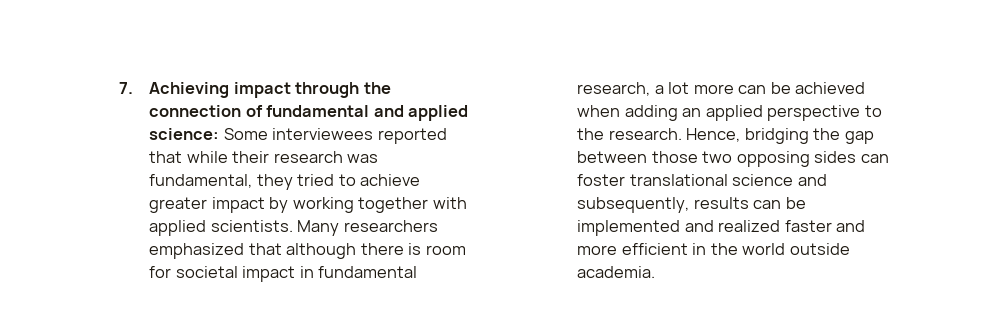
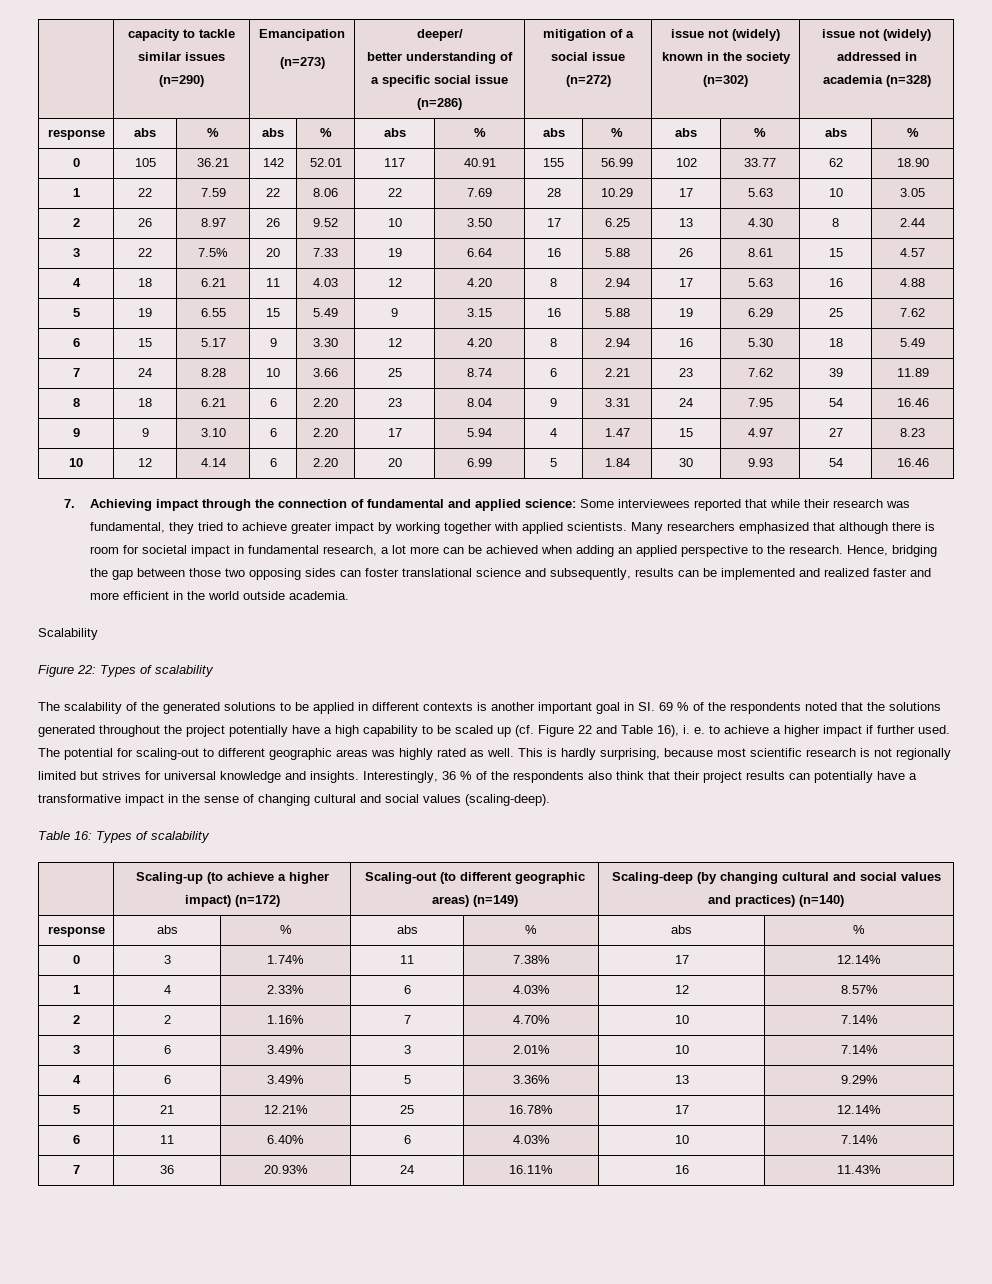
(118, 88) none -> [128,29,235,41] [138,52,225,61] [159,75,204,87] [259,29,345,41] [279,57,325,69] [416,29,463,41] [367,52,513,64] [371,75,508,87] [417,98,462,110] [543,29,634,41] [551,52,625,61] [565,75,611,87] [671,29,780,41] [661,52,791,64] [703,75,748,87] [822,29,931,41] [836,52,917,61] [822,75,931,87] [47,129,105,140] [134,128,156,137] [207,128,219,137] [262,128,284,137] [319,128,332,137] [383,128,406,137] [473,128,486,137] [542,128,565,137] [611,128,623,137] [675,128,697,137] [754,128,766,137] [824,128,847,137] [906,128,919,137] [72,158,80,167] [134,158,156,167] [197,158,229,167] [262,158,284,167] [309,158,342,167] [384,158,405,167] [463,158,496,167] [543,158,564,167] [601,158,633,167] [675,158,697,167] [744,158,776,167] [828,158,843,167] [896,158,929,167] [72,188,80,197] [138,188,152,197] [200,188,226,197] [266,188,280,197] [313,188,338,197] [387,188,402,197] [467,188,492,197] [546,188,561,197] [601,188,633,197] [679,188,693,197] [747,188,773,197] [828,188,843,197] [900,188,925,197] [72,218,80,227] [138,218,152,227] [200,218,226,227] [266,218,280,227] [313,218,338,227] [387,218,402,227] [467,218,492,227] [546,218,561,227] [604,218,630,227] [679,218,693,227] [747,218,773,227] [832,218,839,227] [900,218,925,227] [72,248,80,257] [138,248,152,257] [198,248,228,257] [266,248,280,257] [313,248,338,257] [387,248,402,257] [467,248,492,257] [546,248,561,257] [604,248,630,257] [679,248,693,257] [747,248,773,257] [828,248,843,257] [900,248,925,257] [72,278,81,287] [138,278,152,287] [200,278,226,287] [266,278,280,287] [313,278,338,287] [387,278,402,287] [467,278,492,287] [550,278,557,287] [604,278,630,287] [679,278,693,287] [747,278,773,287] [828,278,843,287] [900,278,925,287] [72,308,80,317] [138,308,152,317] [200,308,226,317] [266,308,280,317] [313,308,338,317] [391,308,398,317] [467,308,492,317] [546,308,561,317] [604,308,630,317] [679,308,693,317] [747,308,773,317] [828,308,843,317] [900,308,925,317] [72,338,80,347] [138,338,152,347] [200,338,226,347] [269,338,277,347] [313,338,338,347] [387,338,402,347] [467,338,492,347] [550,338,557,347] [604,338,630,347] [679,338,693,347] [747,338,773,347] [828,338,843,347] [900,338,925,347] [72,368,80,377] [138,368,152,377] [200,368,226,377] [266,368,280,377] [313,368,338,377] [387,368,402,377] [467,368,492,377] [550,368,557,377] [604,368,630,377] [679,368,693,377] [747,368,773,377] [828,368,843,377] [896,368,929,377] [72,398,80,407] [138,398,152,407] [200,398,226,407] [269,398,277,407] [313,398,338,407] [387,398,402,407] [467,398,492,407] [550,398,557,407] [604,398,630,407] [679,398,693,407] [747,398,773,407] [828,398,843,407] [896,398,929,407] [72,428,80,437] [141,428,149,437] [200,428,226,437] [269,428,277,437] [313,428,338,437] [387,428,402,437] [467,428,492,437] [550,428,557,437] [604,428,630,437] [679,428,693,437] [747,428,773,437] [828,428,843,437] [900,428,925,437] [69,458,83,467] [138,458,152,467] [200,458,226,467] [269,458,277,467] [313,458,338,467] [387,458,402,467] [467,458,492,467] [550,458,557,467] [604,458,630,467] [679,458,693,467] [747,458,773,467] [828,458,843,467] [896,458,929,467] | capacity to tackle similar issues (n=290) | Emancipation // (n=273) | deeper/ // better understanding of a specific social issue (n=286) | mitigation of a social issue (n=272) | issue not (widely) known in the society (n=302) | issue not (widely) addressed in academia (n=328) // response | abs | % | abs | % | abs | % | abs | % | abs | % | abs | % // 0 | 105 | 36.21 | 142 | 52.01 | 117 | 40.91 | 155 | 56.99 | 102 | 33.77 | 62 | 18.90 // 1 | 22 | 7.59 | 22 | 8.06 | 22 | 7.69 | 28 | 10.29 | 17 | 5.63 | 10 | 3.05 // 2 | 26 | 8.97 | 26 | 9.52 | 10 | 3.50 | 17 | 6.25 | 13 | 4.30 | 8 | 2.44 // 3 | 22 | 7.5% | 20 | 7.33 | 19 | 6.64 | 16 | 5.88 | 26 | 8.61 | 15 | 4.57 // 4 | 18 | 6.21 | 11 | 4.03 | 12 | 4.20 | 8 | 2.94 | 17 | 5.63 | 16 | 4.88 // 5 | 19 | 6.55 | 15 | 5.49 | 9 | 3.15 | 16 | 5.88 | 19 | 6.29 | 25 | 7.62 // 6 | 15 | 5.17 | 9 | 3.30 | 12 | 4.20 | 8 | 2.94 | 16 | 5.30 | 18 | 5.49 // 7 | 24 | 8.28 | 10 | 3.66 | 25 | 8.74 | 6 | 2.21 | 23 | 7.62 | 39 | 11.89 // 8 | 18 | 6.21 | 6 | 2.20 | 23 | 8.04 | 9 | 3.31 | 24 | 7.95 | 54 | 16.46 // 9 | 9 | 3.10 | 6 | 2.20 | 17 | 5.94 | 4 | 1.47 | 15 | 4.97 | 27 | 8.23 // 10 | 12 | 4.14 | 6 | 2.20 | 20 | 6.99 | 5 | 1.84 | 30 | 9.93 | 54 | 16.46 //
(656, 272) none -> [38,628,98,640] [38,665,214,677] [38,702,941,714] [38,725,950,737] [38,748,951,760] [38,771,917,783] [38,794,550,806] [38,831,210,843] [135,872,329,884] [184,895,280,907] [364,872,585,884] [431,895,518,907] [611,872,941,884] [708,895,844,907] [47,926,105,937] [156,925,178,934] [279,925,292,934] [396,925,418,934] [525,925,537,934] [671,925,692,934] [853,925,865,934] [72,955,80,964] [163,955,171,964] [267,955,304,964] [400,955,414,964] [512,955,550,964] [674,955,689,964] [837,955,881,964] [72,985,80,994] [163,985,171,994] [267,985,304,994] [403,985,411,994] [512,985,550,994] [674,985,689,994] [840,985,878,994] [72,1015,80,1024] [163,1015,171,1024] [267,1015,304,1024] [403,1015,411,1024] [512,1015,550,1024] [674,1015,689,1024] [840,1015,878,1024] [72,1045,80,1054] [163,1045,171,1054] [267,1045,304,1054] [403,1045,411,1054] [512,1045,550,1054] [674,1045,689,1054] [840,1045,878,1054] [72,1075,81,1084] [163,1075,171,1084] [267,1075,304,1084] [403,1075,411,1084] [512,1075,550,1084] [674,1075,689,1084] [840,1075,878,1084] [72,1105,80,1114] [160,1105,174,1114] [263,1105,308,1114] [400,1105,414,1114] [509,1105,553,1114] [674,1105,689,1114] [837,1105,881,1114] [72,1135,80,1144] [160,1135,174,1144] [267,1135,304,1144] [403,1135,411,1144] [512,1135,550,1144] [674,1135,689,1144] [840,1135,878,1144] [72,1165,80,1174] [160,1165,174,1174] [263,1165,308,1174] [400,1165,414,1174] [509,1165,553,1174] [674,1165,689,1174] [837,1165,881,1174] // Scalability // Figure 22: Types of scalability // The scalability of the generated solutions to be applied in different contexts is another important goal in SI. 69 % of the respondents noted that the solutions generated throughout the project potentially have a high capability to be scaled up (cf. Figure 22 and Table 16), i. e. to achieve a higher impact if further used. The potential for scaling-out to different geographic areas was highly rated as well. This is hardly surprising, because most scientific research is not regionally limited but strives for universal knowledge and insights. Interestingly, 36 % of the respondents also think that their project results can potentially have a transformative impact in the sense of changing cultural and social values (scaling-deep). // Table 16: Types of scalability // | Scaling-up (to achieve a higher impact) (n=172) | Scaling-out (to different geographic areas) (n=149) | Scaling-deep (by changing cultural and social values and practices) (n=140) // response | abs | % | abs | % | abs | % // 0 | 3 | 1.74% | 11 | 7.38% | 17 | 12.14% // 1 | 4 | 2.33% | 6 | 4.03% | 12 | 8.57% // 2 | 2 | 1.16% | 7 | 4.70% | 10 | 7.14% // 3 | 6 | 3.49% | 3 | 2.01% | 10 | 7.14% // 4 | 6 | 3.49% | 5 | 3.36% | 13 | 9.29% // 5 | 21 | 12.21% | 25 | 16.78% | 17 | 12.14% // 6 | 11 | 6.40% | 6 | 4.03% | 10 | 7.14% // 7 | 36 | 20.93% | 24 | 16.11% | 16 | 11.43%

